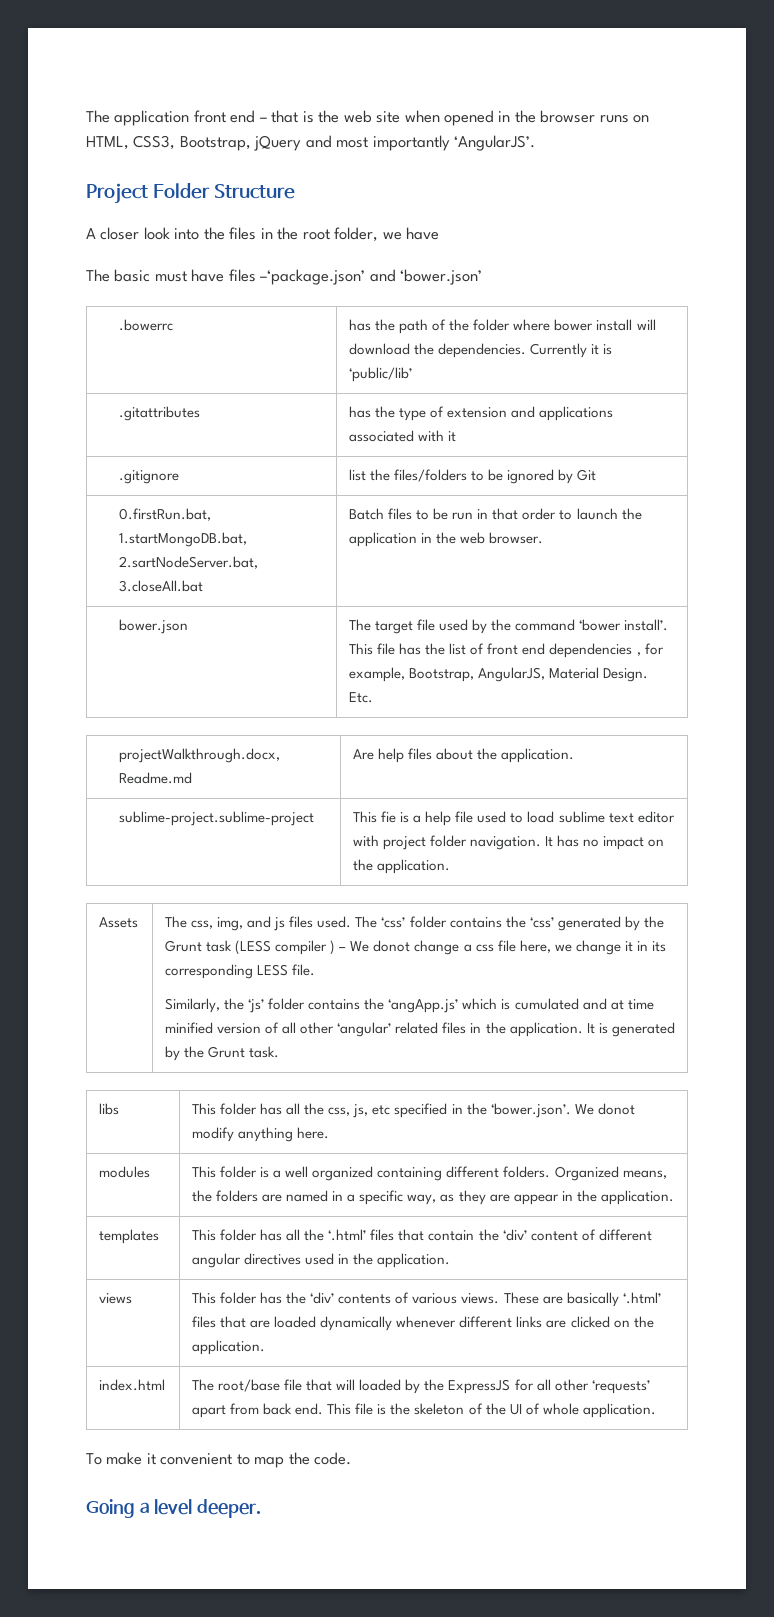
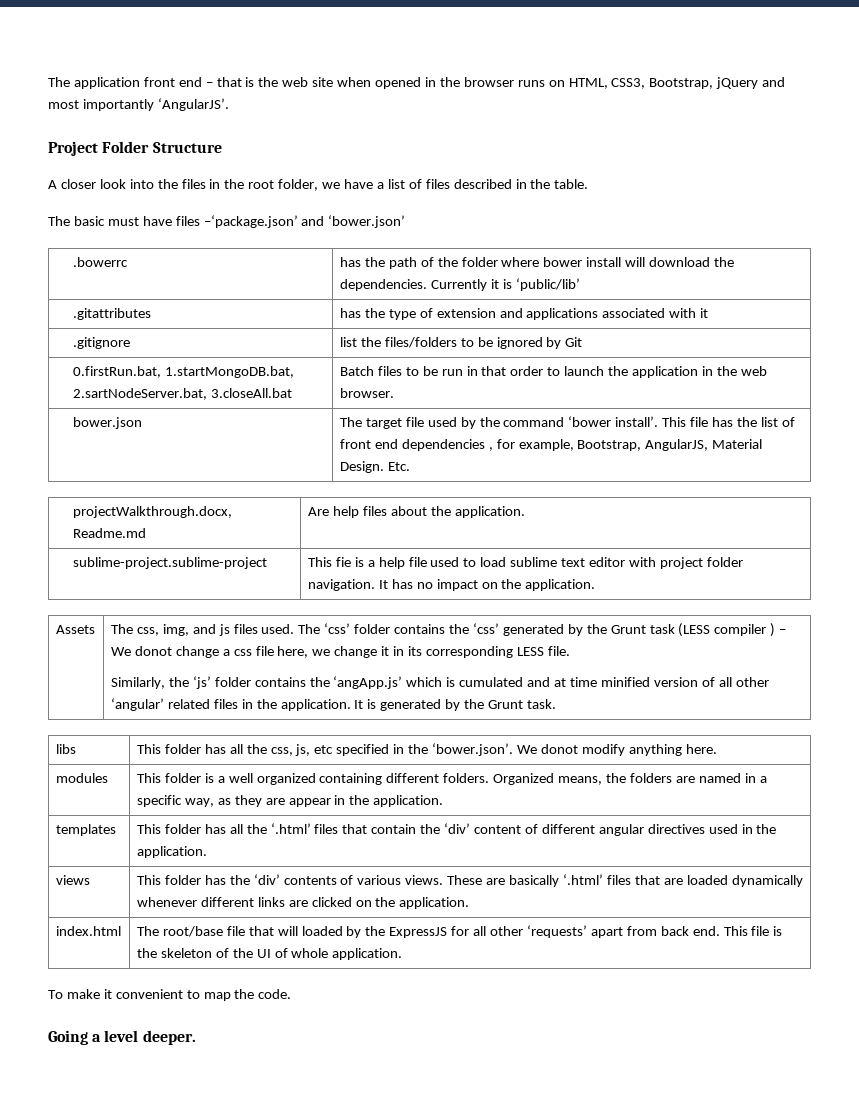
(440, 233) none -> [376,179,589,189] a list of files described in the table.

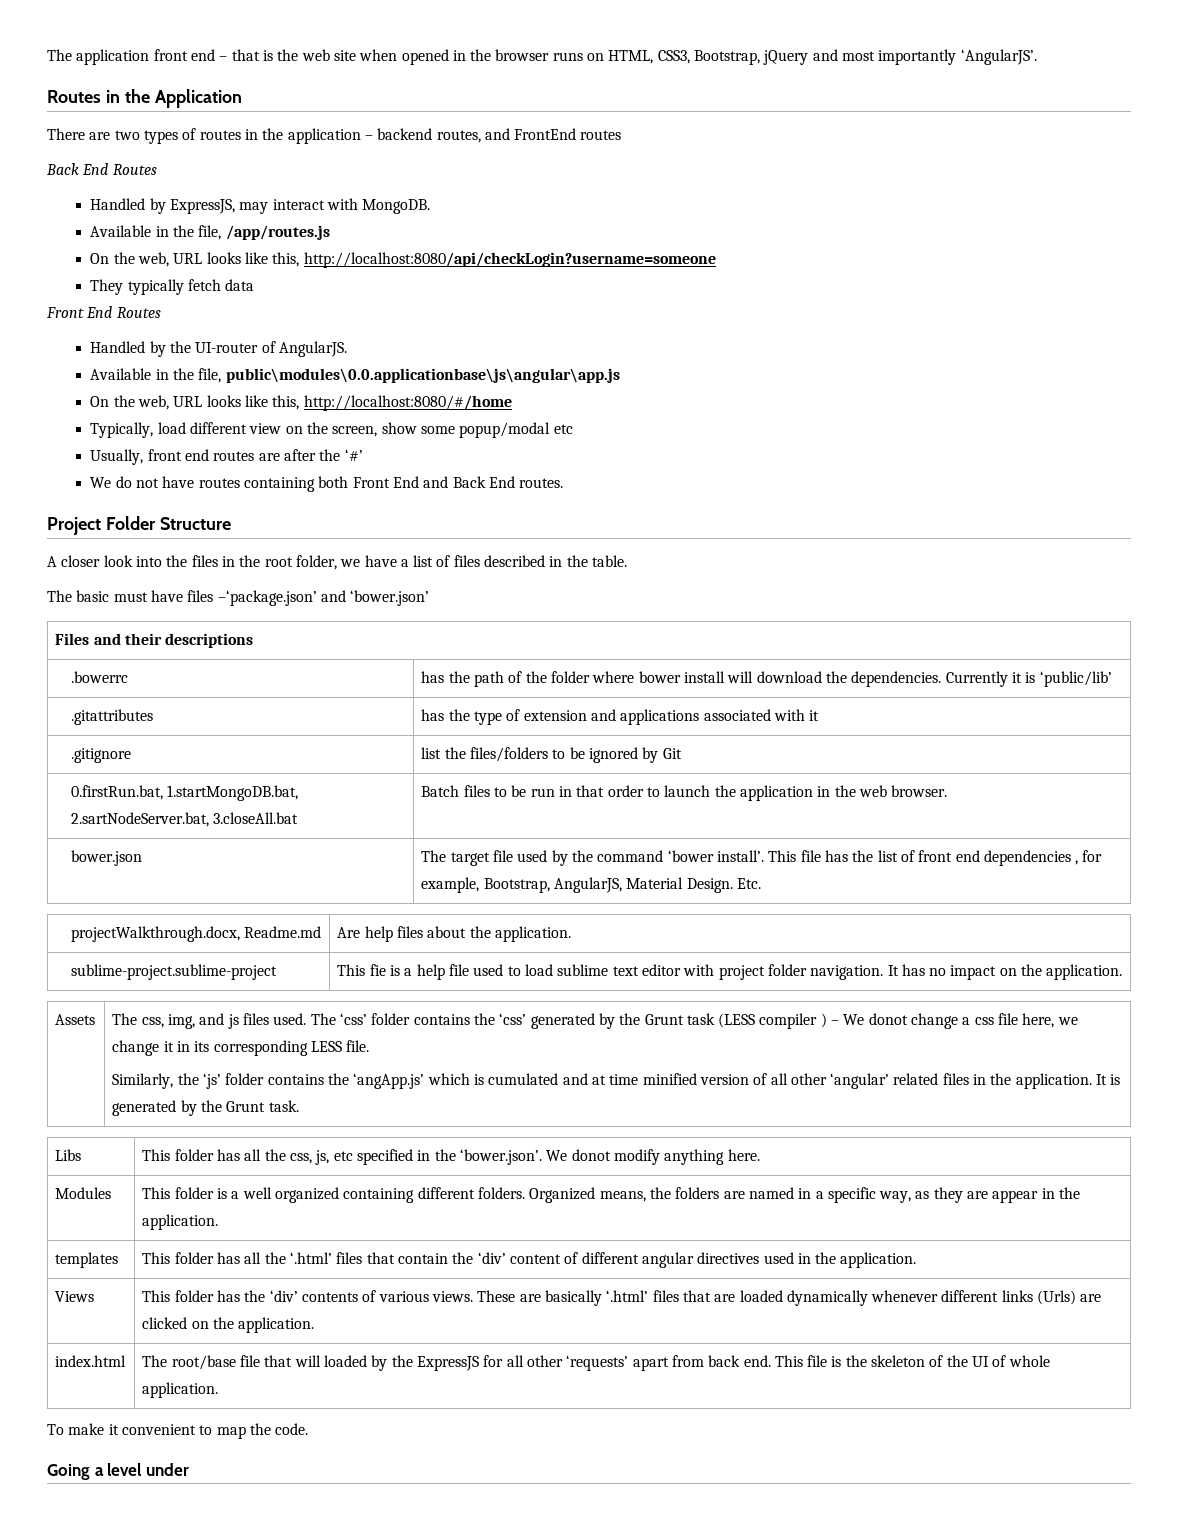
(229, 104) none -> [47,89,242,108] [47,128,622,144] [46,163,157,175] [90,198,431,214] [90,225,330,240] [90,252,716,268] [90,279,255,295] [46,306,161,318] [90,341,348,357] [90,368,620,383] [90,395,512,411] [90,422,573,438] [90,449,363,465] [90,476,564,492] // Routes in the Application // There are two types of routes in the application – backend routes, and FrontEnd routes // Back End Routes // Handled by ExpressJS, may interact with MongoDB. // Available in the file, /app/routes.js // On the web, URL looks like this, http://localhost:8080/api/checkLogin?username=someone // They typically fetch data // Front End Routes // Handled by the UI-router of AngularJS. // Available in the file, public\modules\0.0.applicationbase\js\angular\app.js // On the web, URL looks like this, http://localhost:8080/#/home // Typically, load different view on the screen, show some popup/modal etc // Usually, front end routes are after the ‘#’ // We do not have routes containing both Front End and Back End routes.
(406, 221) none -> [55,633,254,648] // Files and their descriptions
[55,744,76,754] libs -> [55,1149,82,1161] Libs
[55,773,108,783] modules -> [55,1187,112,1199] Modules
[55,875,90,885] views -> [55,1291,95,1302] Views
(285, 902) none -> [1037,1290,1077,1305] (Urls)
[142,1030,196,1045] deeper. -> [145,1463,189,1476] under

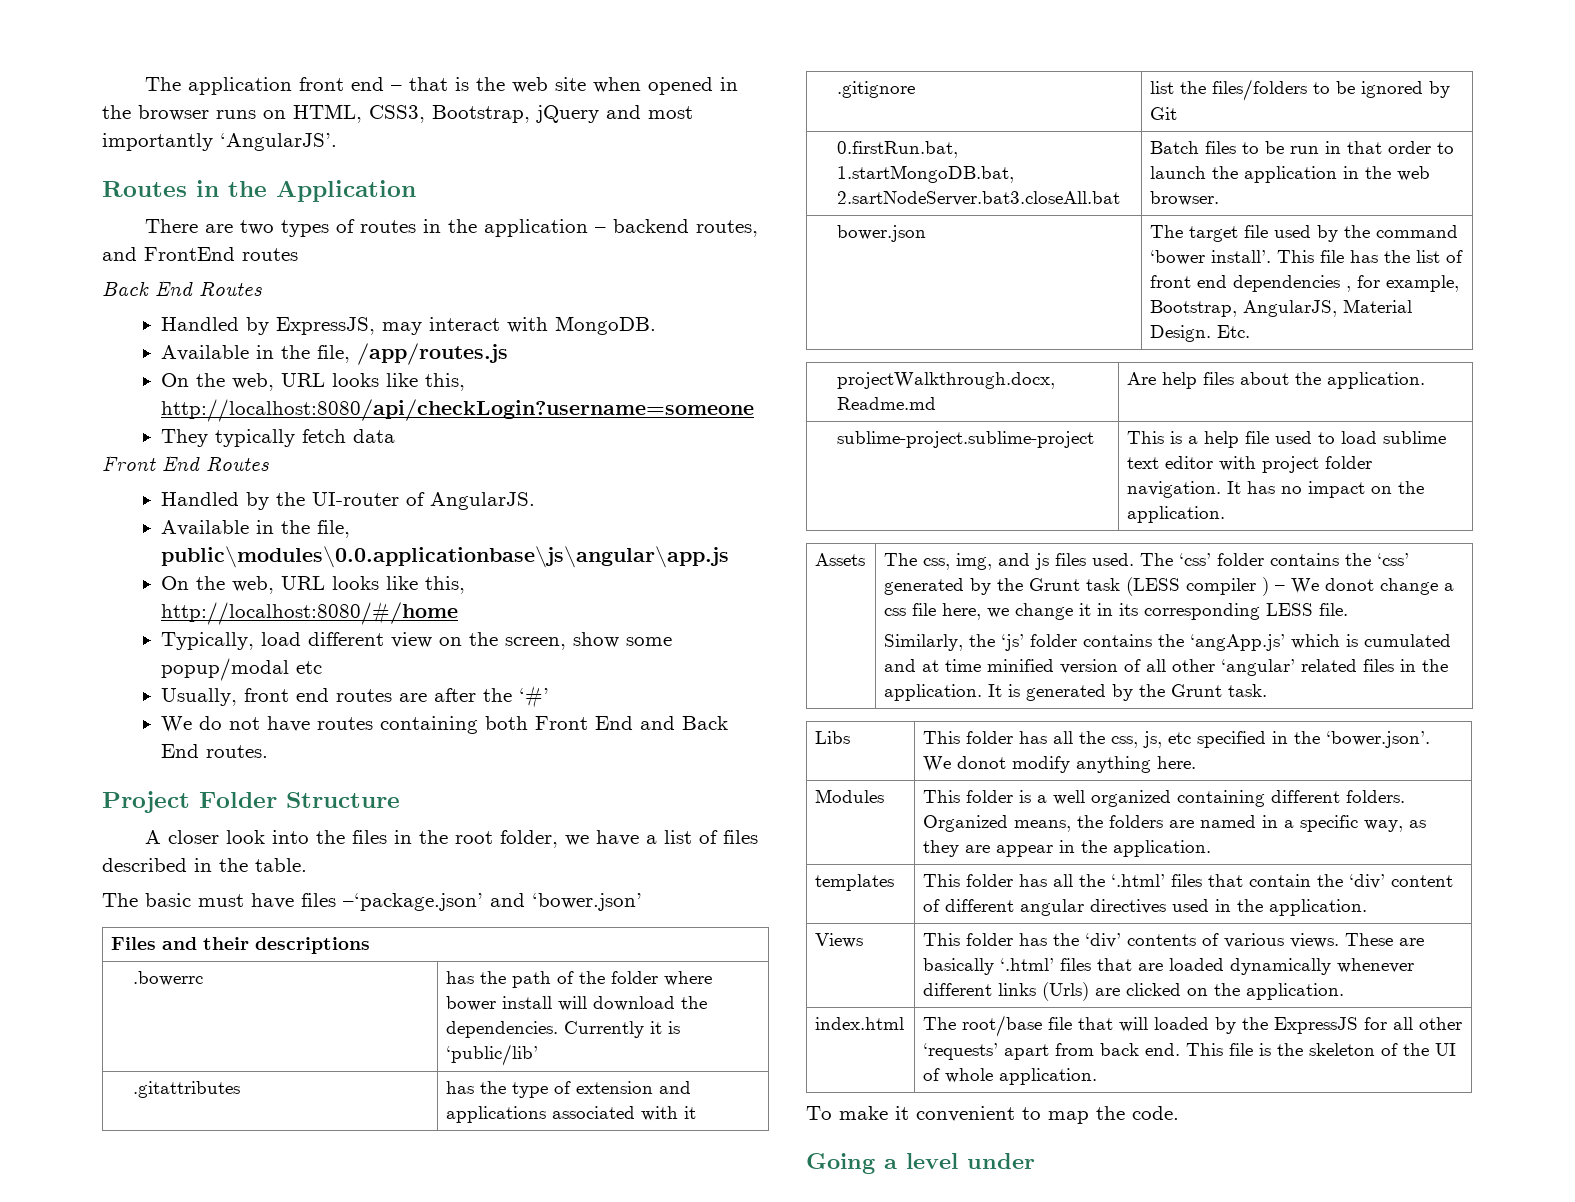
[70,812,299,827] 2.sartNodeServer.bat, 3.closeAll.bat -> [837,191,1121,206] 2.sartNodeServer.bat3.closeAll.bat
[369,964,386,976] fie -> (1165, 437) none

